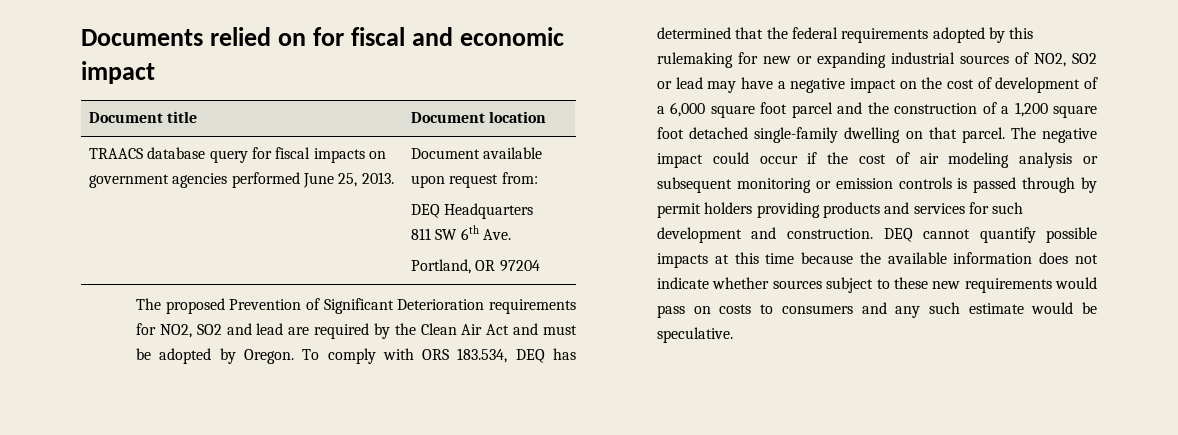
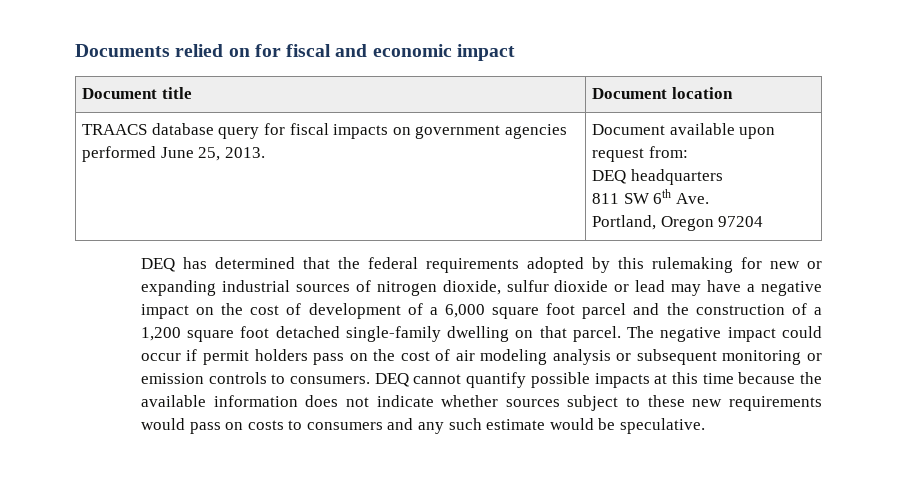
[444,203,534,219] Headquarters -> [630,169,723,185] headquarters
[475,260,496,271] OR -> [660,216,714,231] Oregon
[135,298,576,314] [135,323,578,339] [135,348,508,364] The proposed Prevention of Significant Deterioration requirements for NO2, SO2 and lead are required by the Clean Air Act and must be adopted by Oregon. To comply with ORS 183.534, -> (764, 221) none
[1033,53,1097,67] NO2, SO2 -> [376,280,609,296] nitrogen dioxide, sulfur dioxide
(818, 158) none -> [203,349,368,365] permit holders pass on
[957,177,1097,193] [656,202,1024,218] [656,227,873,243] is passed through by permit holders providing products and services for such development and construction. -> [271,374,371,384] to consumers.

